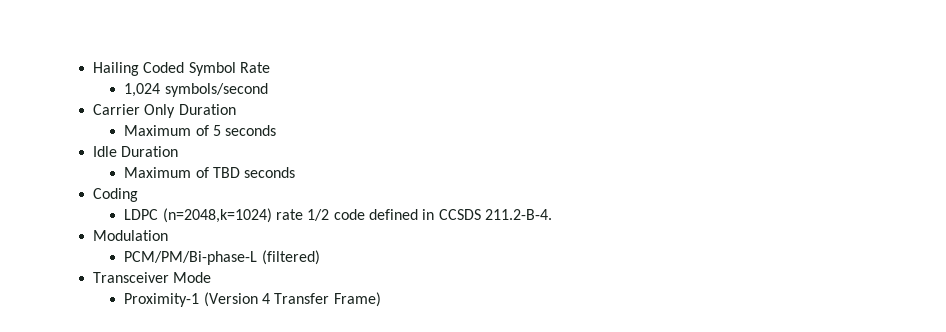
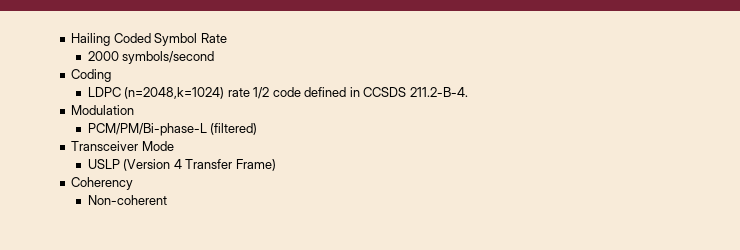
[124,83,161,97] 1,024 -> [87,51,119,61] 2000
[92,104,236,118] [124,125,277,136] [92,146,179,157] [124,167,296,178] // Carrier Only Duration // Maximum of 5 seconds // Idle Duration // Maximum of TBD seconds -> (215, 57) none
[124,293,200,307] Proximity-1 -> [87,159,120,169] USLP
(381, 299) none -> [71,177,134,190] [87,195,167,205] // Coherency // Non-coherent

